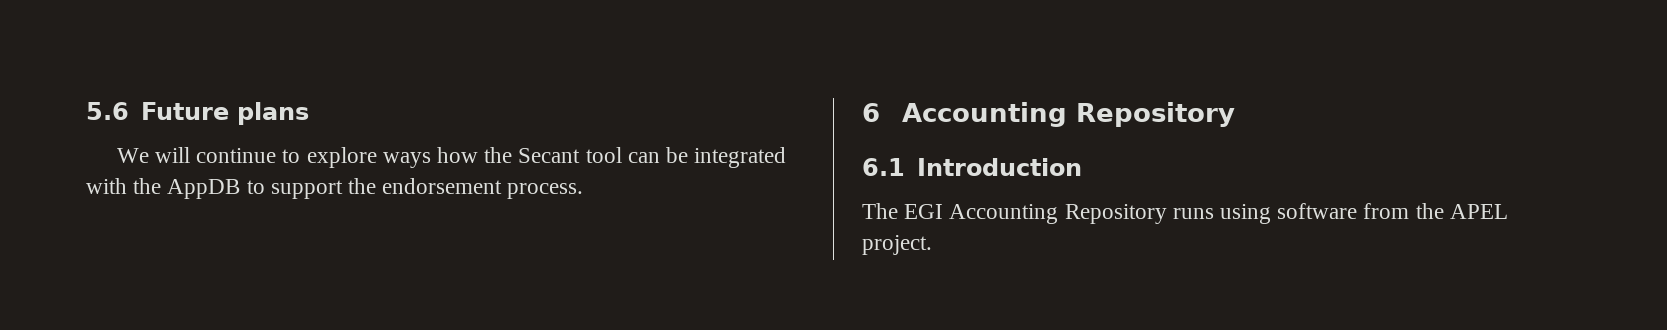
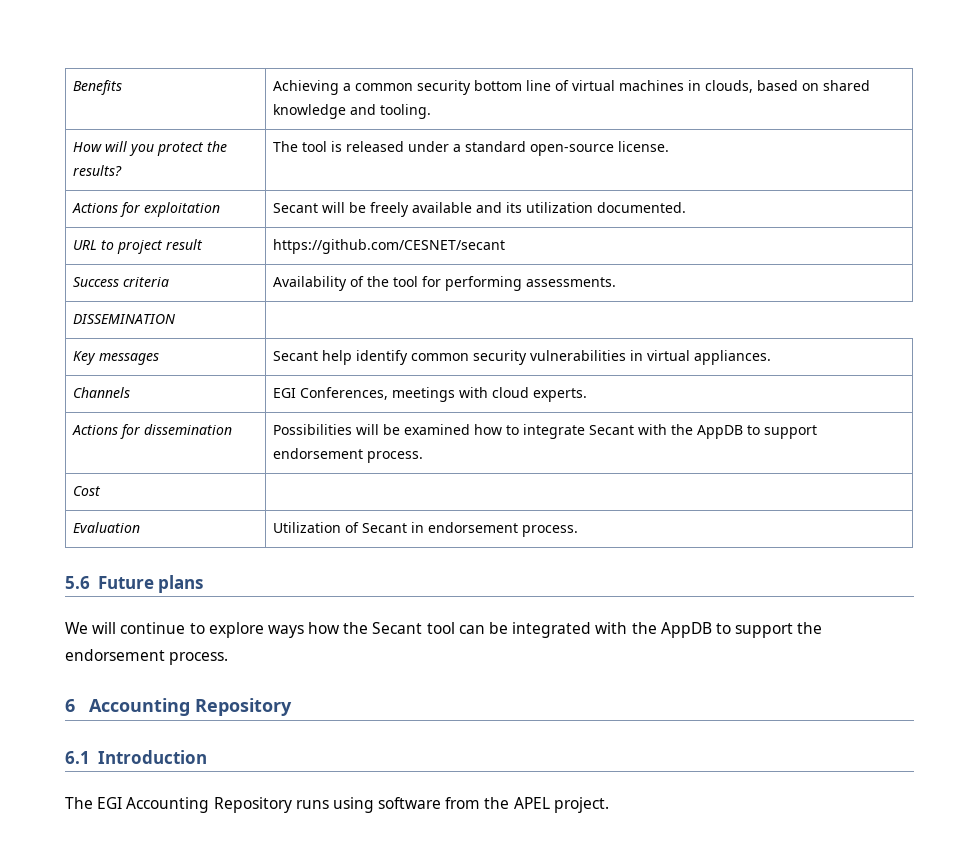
(86, 111) none -> [72,80,122,95] [272,80,870,95] [272,104,431,119] [72,141,227,156] [72,165,122,176] [272,141,669,156] [71,202,220,217] [272,202,686,217] [72,239,203,254] [272,239,505,254] [72,277,169,287] [272,276,616,291] [72,314,175,324] [72,351,159,365] [272,350,771,365] [72,387,130,398] [272,387,587,402] [71,424,232,439] [272,424,817,439] [272,448,423,463] [72,486,101,496] [72,522,140,533] [272,522,578,537] Benefits | Achieving a common security bottom line of virtual machines in clouds, based on shared knowledge and tooling. // How will you protect the results? | The tool is released under a standard open-source license. // Actions for exploitation | Secant will be freely available and its utilization documented. // URL to project result | https://github.com/CESNET/secant // Success criteria | Availability of the tool for performing assessments. // DISSEMINATION // Key messages | Secant help identify common security vulnerabilities in virtual appliances. // Channels | EGI Conferences, meetings with cloud experts. // Actions for dissemination | Possibilities will be examined how to integrate Secant with the AppDB to support endorsement process. // Cost | // Evaluation | Utilization of Secant in endorsement process. //

